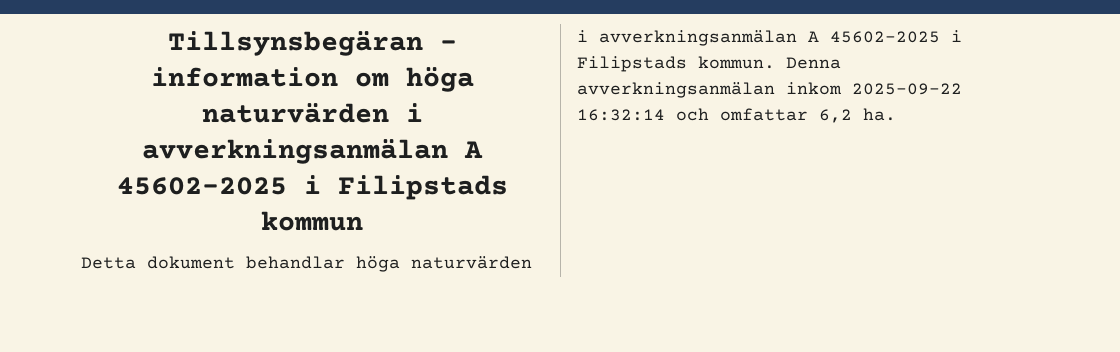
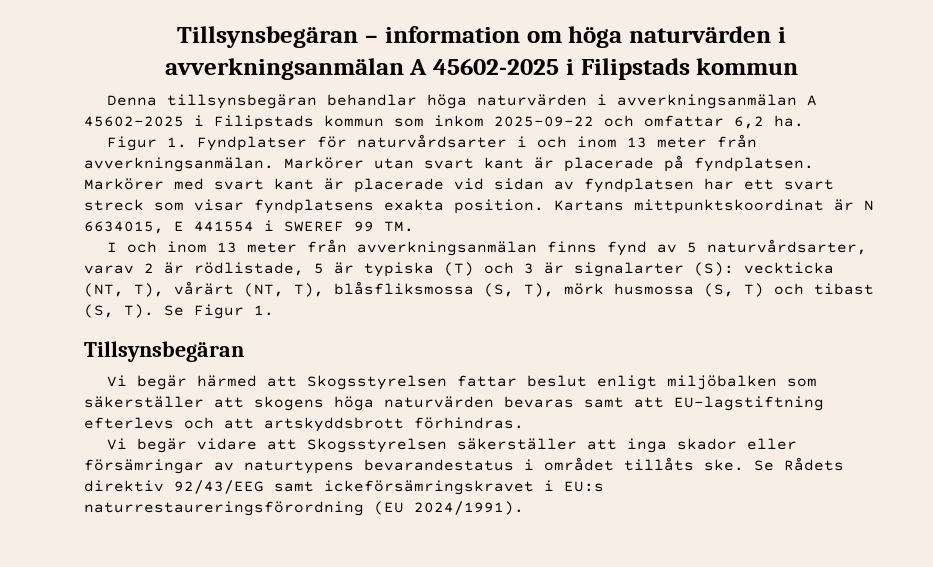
[81,256,235,269] Detta dokument -> [107,94,318,109] Denna tillsynsbegäran
[698,56,841,69] [577,82,775,98] kommun. Denna avverkningsanmälan -> [324,115,424,127] kommun som
[577,109,665,121] 16:32:14 -> (594, 121) none
(896, 114) none -> [107,134,758,151] [84,155,814,172] [84,178,834,193] [84,199,874,214] [84,220,414,234] [107,239,868,256] [84,262,834,277] [84,281,874,297] [84,304,274,319] [84,341,244,362] [107,375,818,390] [84,396,824,411] [84,417,524,432] [107,438,798,453] [84,457,844,474] [84,480,604,495] [84,501,524,516] // Figur 1. Fyndplatser för naturvårdsarter i och inom 13 meter från avverkningsanmälan. Markörer utan svart kant är placerade på fyndplatsen. Markörer med svart kant är placerade vid sidan av fyndplatsen har ett svart streck som visar fyndplatsens exakta position. Kartans mittpunktskoordinat är N 6634015, E 441554 i SWEREF 99 TM. // I och inom 13 meter från avverkningsanmälan finns fynd av 5 naturvårdsarter, varav 2 är rödlistade, 5 är typiska (T) och 3 är signalarter (S): veckticka (NT, T), vårärt (NT, T), blåsfliksmossa (S, T), mörk husmossa (S, T) och tibast (S, T). Se Figur 1. // Tillsynsbegäran // Vi begär härmed att Skogsstyrelsen fattar beslut enligt miljöbalken som säkerställer att skogens höga naturvärden bevaras samt att EU-lagstiftning efterlevs och att artskyddsbrott förhindras. // Vi begär vidare att Skogsstyrelsen säkerställer att inga skador eller försämringar av naturtypens bevarandestatus i området tillåts ske. Se Rådets direktiv 92/43/EEG samt ickeförsämringskravet i EU:s naturrestaureringsförordning (EU 2024/1991).

